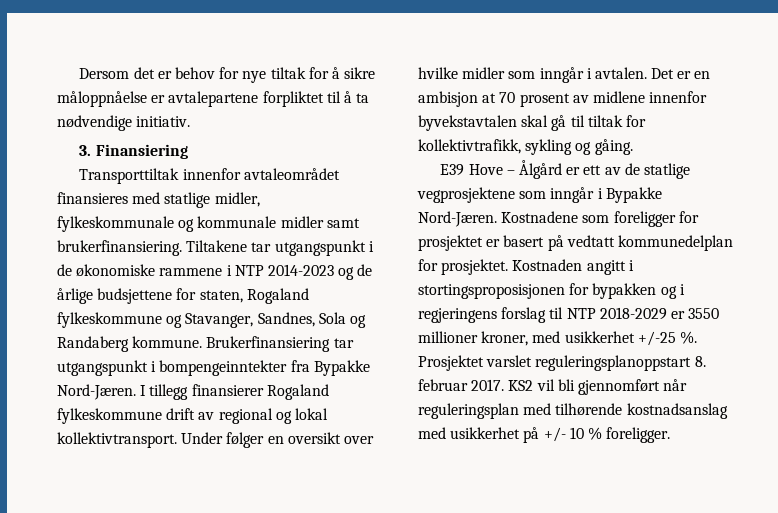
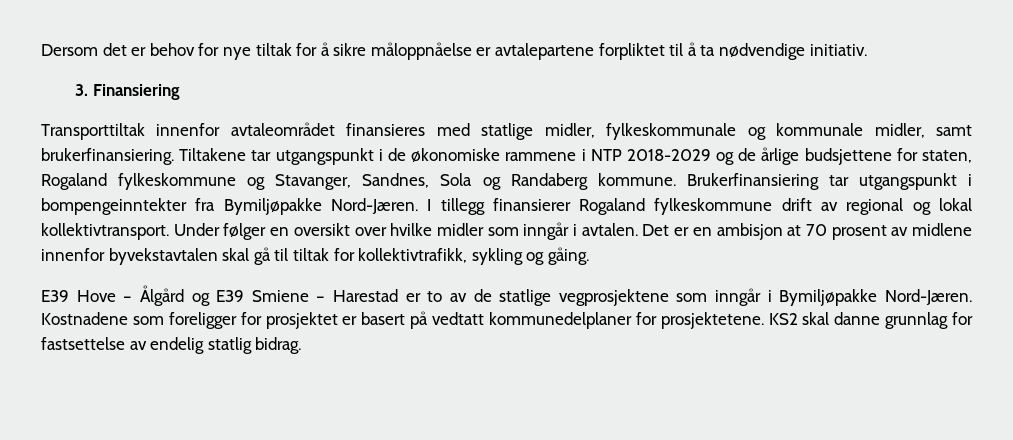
[280,216,324,228] midler -> [874,123,925,138] midler,
[267,264,334,276] 2014-2023 -> [626,149,711,161] 2018-2029
[313,360,370,376] Bypakke -> [223,198,322,215] Bymiljøpakke
[566,165,602,175] er ett -> [191,289,443,306] og E39 Smiene – Harestad er to
[605,187,662,203] Bypakke -> [779,289,878,306] Bymiljøpakke
[617,235,733,251] [418,259,634,275] [418,283,685,299] [418,307,720,323] [418,331,697,346] [418,355,706,371] [418,379,688,395] [418,403,728,419] [418,427,671,443] kommunedelplan for prosjektet. Kostnaden angitt i stortingsproposisjonen for bypakken og i regjeringens forslag til NTP 2018-2029 er 3550 millioner kroner, med usikkerhet +/-25 %. Prosjektet varslet reguleringsplanoppstart 8. februar 2017. KS2 vil bli gjennomført når reguleringsplan med tilhørende kostnadsanslag med usikkerhet på +/- 10 % foreligger. -> [488,312,973,329] [41,337,302,354] kommunedelplaner for prosjektetene. KS2 skal danne grunnlag for fastsettelse av endelig statlig bidrag.

